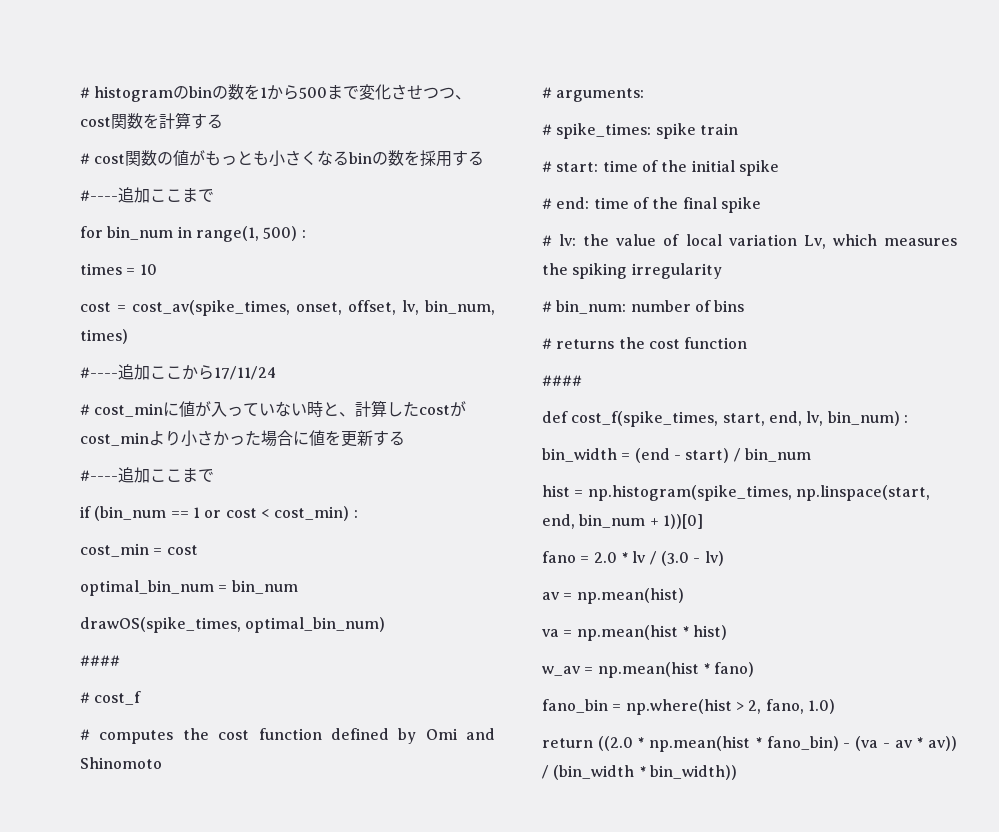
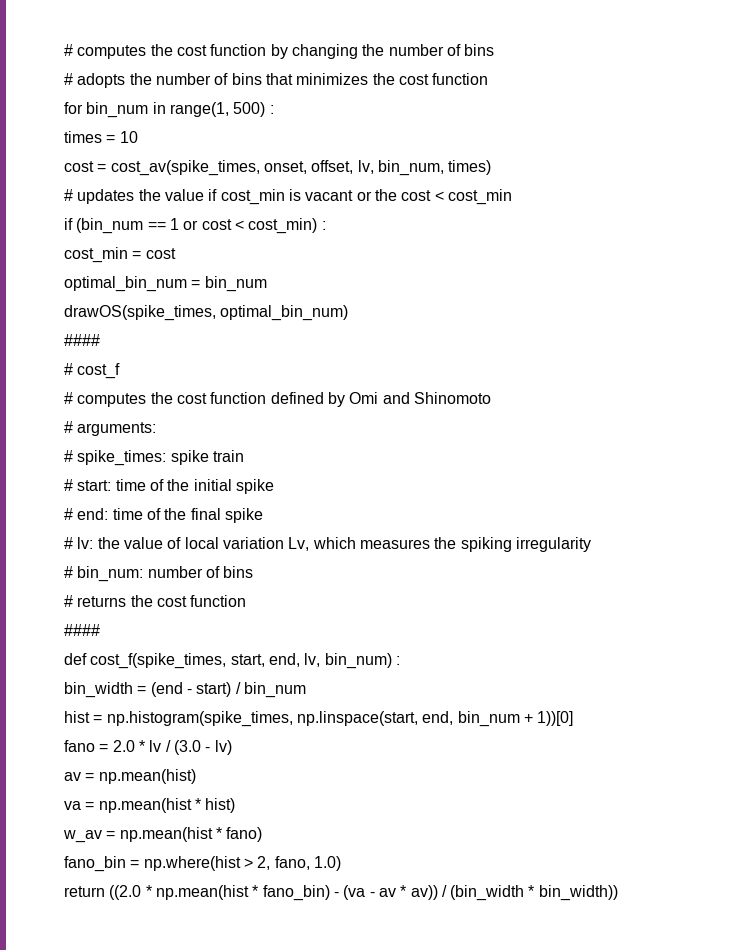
[80,84,472,102] [80,112,223,129] [80,150,485,167] [80,187,214,203] # histogramのbinの数を1から500まで変化させつつ、cost関数を計算する // # cost関数の値がもっとも小さくなるbinの数を採用する // #----追加ここまで -> [64,44,495,59] [64,73,489,88] # computes the cost function by changing the number of bins // # adopts the number of bins that minimizes the cost function
[80,364,276,380] [80,400,467,417] [80,430,405,447] [80,467,214,483] #----追加ここから17/11/24 // # cost_minに値が入っていない時と、計算したcostがcost_minより小さかった場合に値を更新する // #----追加ここまで -> [64,189,512,205] # updates the value if cost_min is vacant or the cost < cost_min

